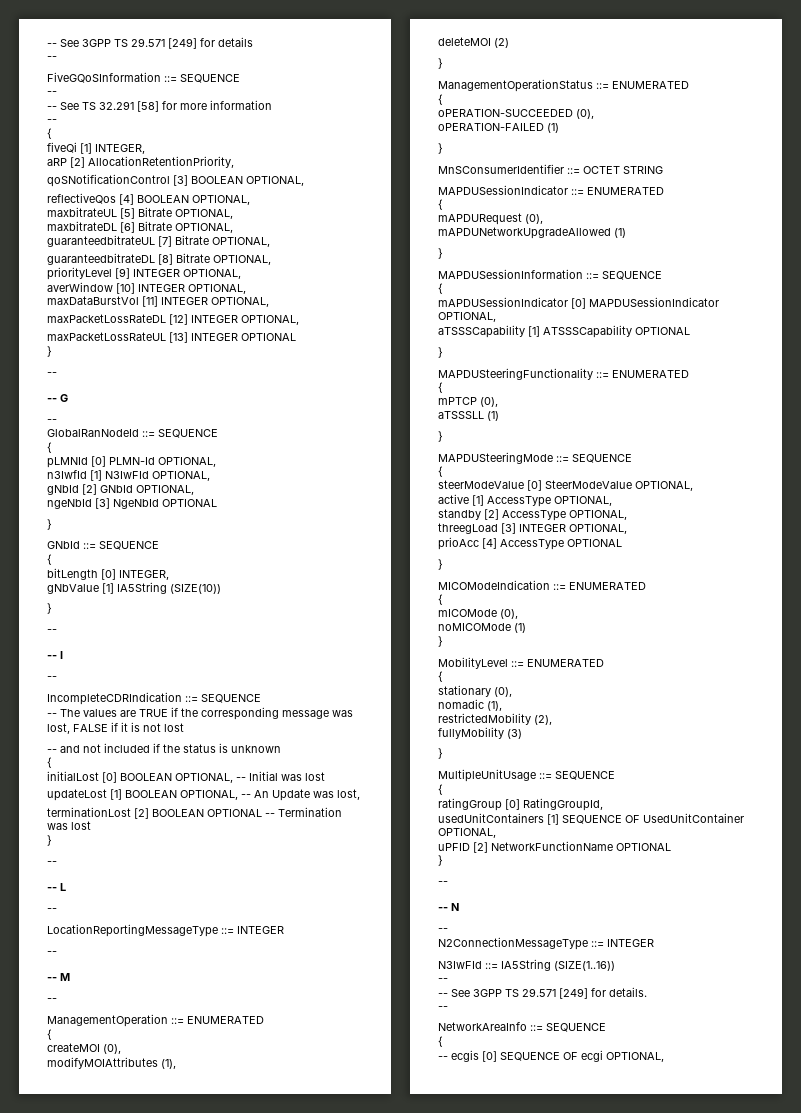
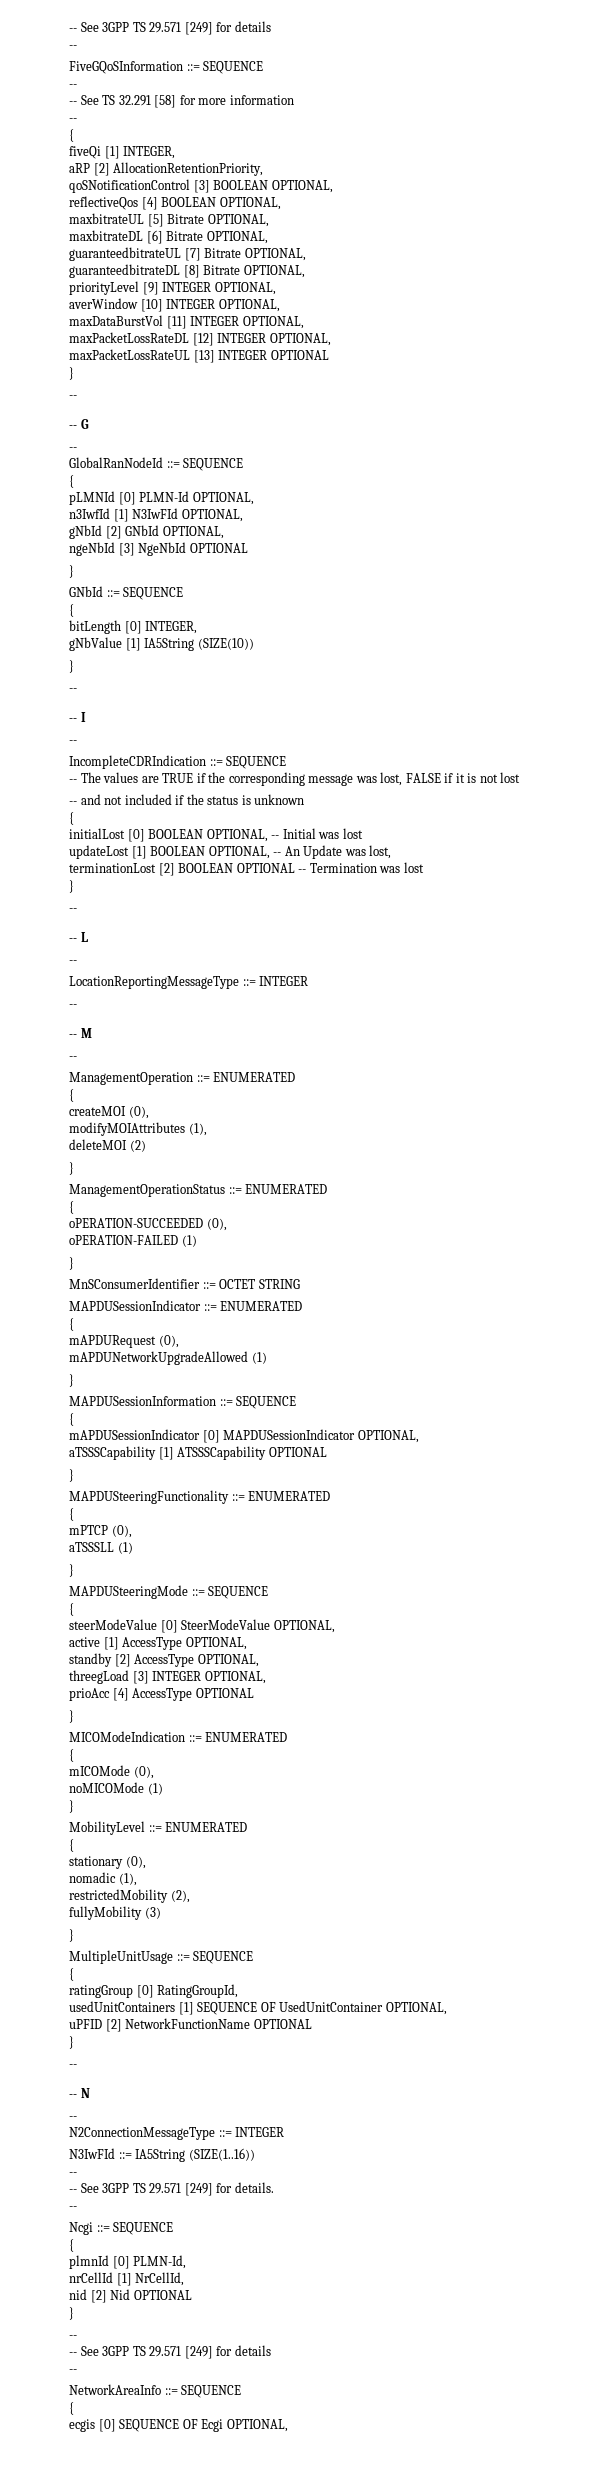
(448, 1008) none -> [69,2222,174,2235] [69,2239,74,2252] [69,2255,187,2269] [69,2272,185,2286] [69,2289,192,2303] [69,2307,74,2320] [69,2335,77,2339] [69,2345,271,2359] [69,2369,77,2373] // Ncgi ::= SEQUENCE // { // plmnId [0] PLMN-Id, // nrCellId [1] NrCellId, // nid [2] Nid OPTIONAL // } // -- // -- See 3GPP TS 29.571 [249] for details // --
[438,1056,448,1060] -- -> (74, 2408) none
[581,1050,603,1062] ecgi -> [201,2419,224,2432] Ecgi

